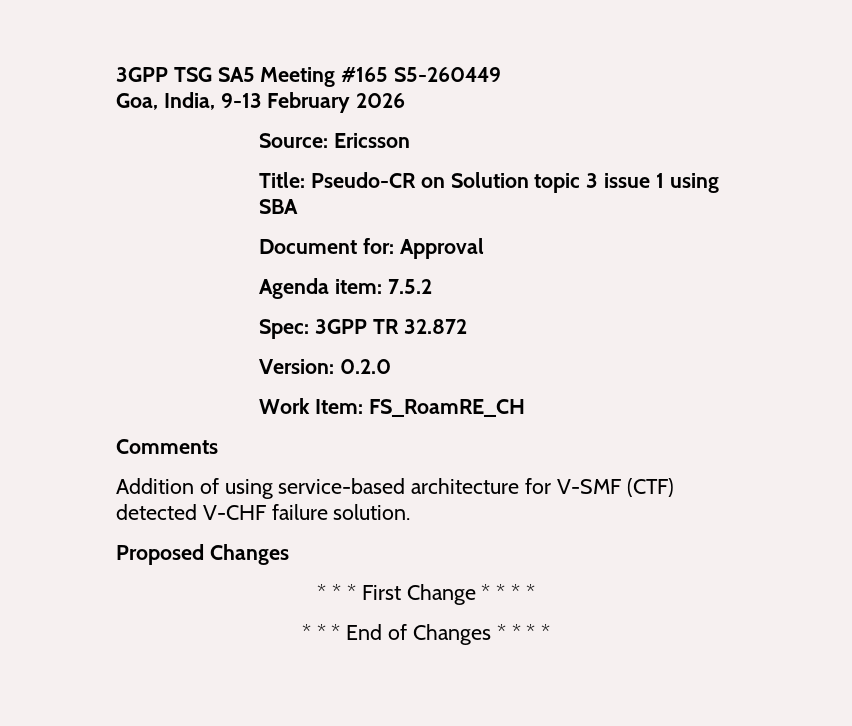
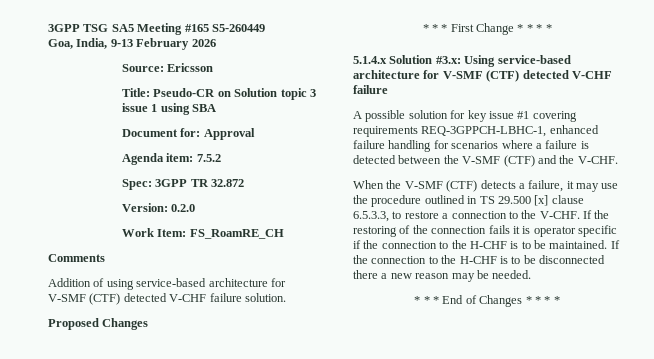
(535, 592) none -> [353,55,571,67] [353,70,612,82] [353,85,388,94] [353,110,577,122] [353,125,599,137] [353,140,589,152] [353,155,618,167] [353,180,619,192] [353,195,584,207] [353,210,610,222] [353,225,617,237] [353,240,620,249] [353,255,605,264] [353,270,532,282] // 5.1.4.x Solution #3.x: Using service-based architecture for V-SMF (CTF) detected V-CHF failure // A possible solution for key issue #1 covering requirements REQ-3GPPCH-LBHC-1, enhanced failure handling for scenarios where a failure is detected between the V-SMF (CTF) and the V-CHF. // When the V-SMF (CTF) detects a failure, it may use the procedure outlined in TS 29.500 [x] clause 6.5.3.3, to restore a connection to the V-CHF. If the restoring of the connection fails it is operator specific if the connection to the H-CHF is to be maintained. If the connection to the H-CHF is to be disconnected there a new reason may be needed.

